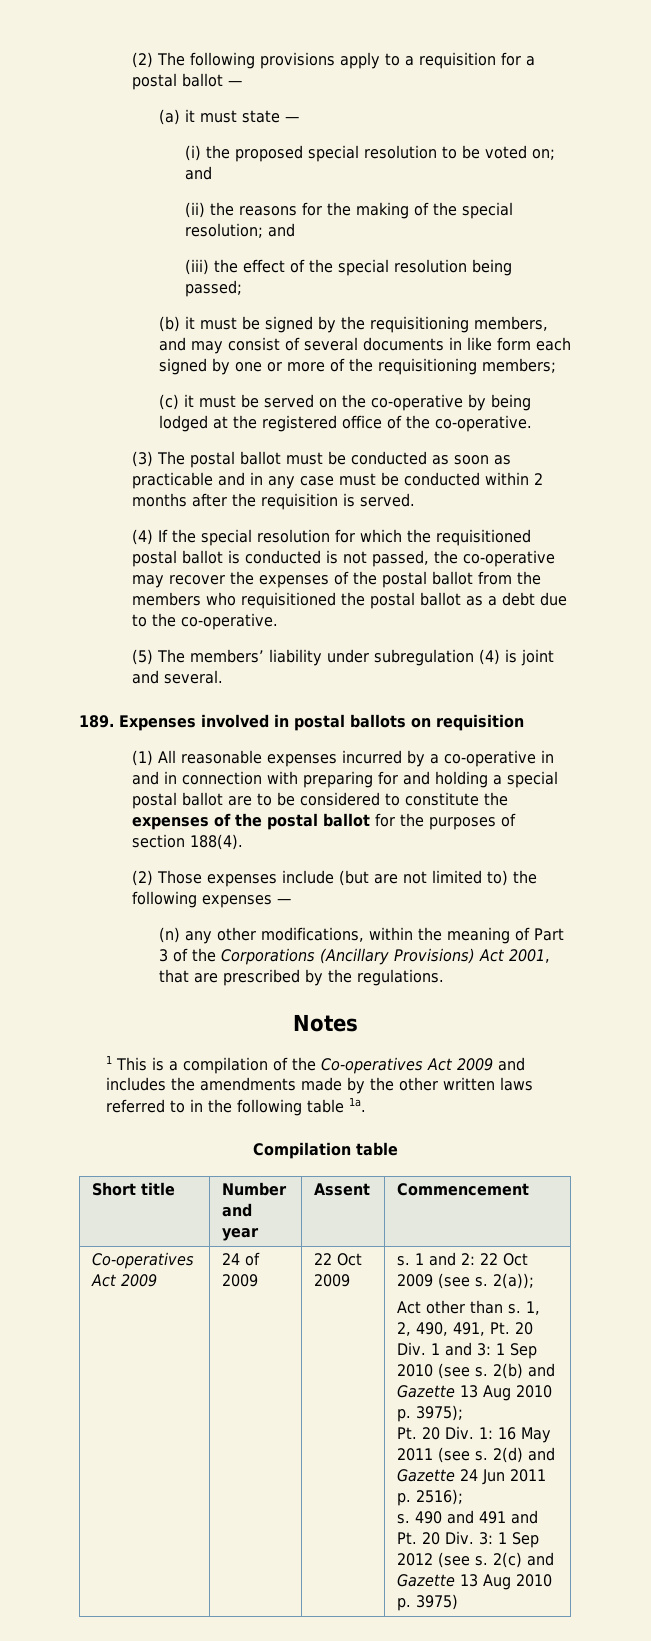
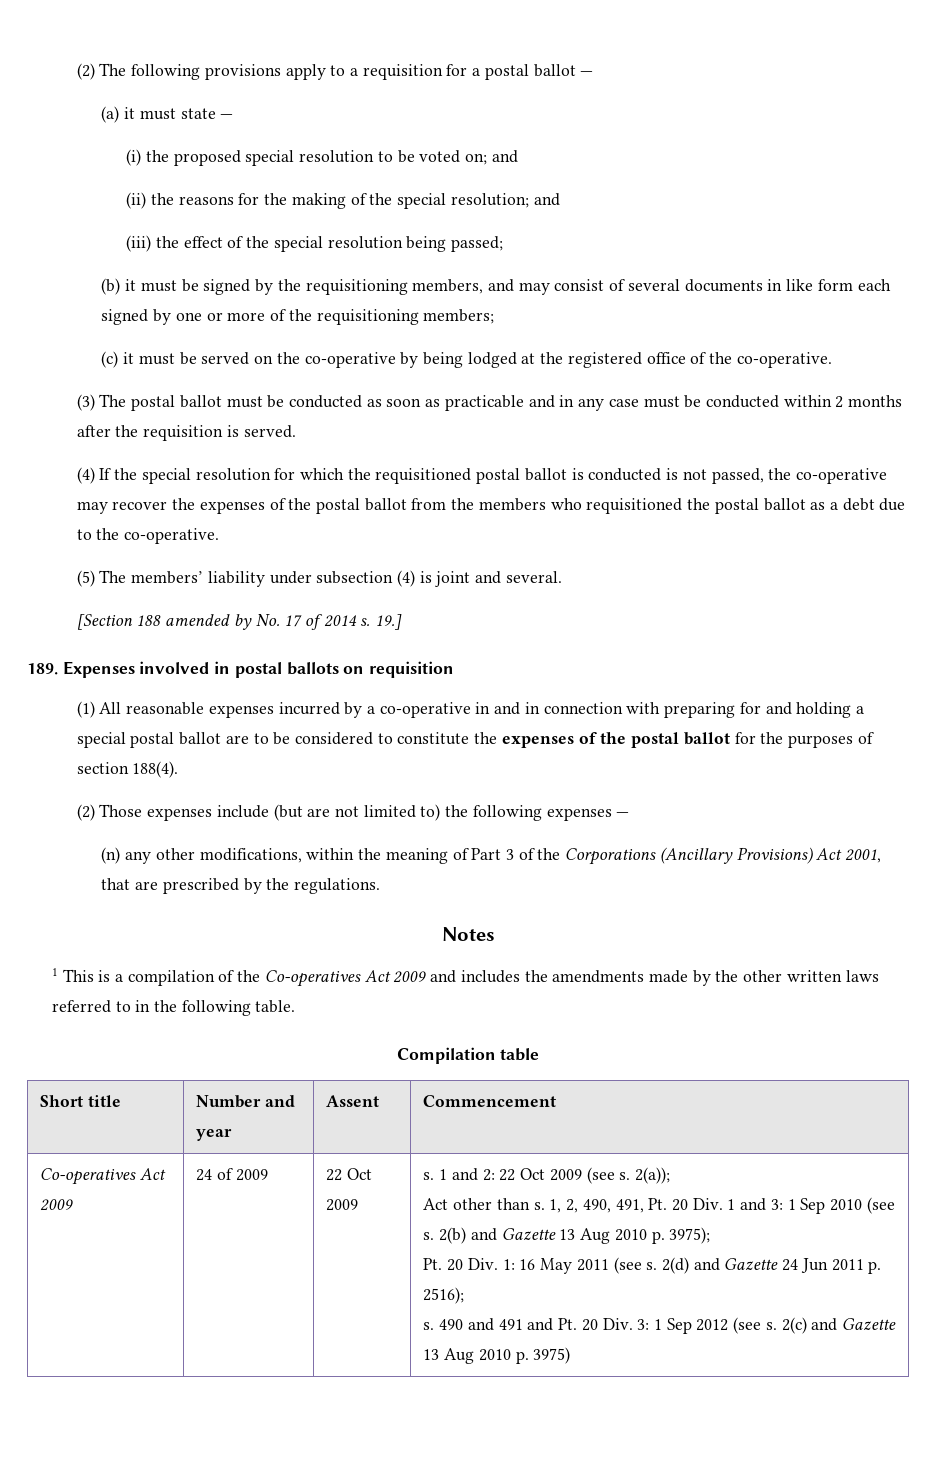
[374,649,475,666] subregulation -> [316,571,394,584] subsection
(224, 677) none -> [76,614,403,630] // [Section 188 amended by No. 17 of 2014 s. 19.]
[306,1097,366,1113] table 1a. -> [255,1000,296,1013] table.

